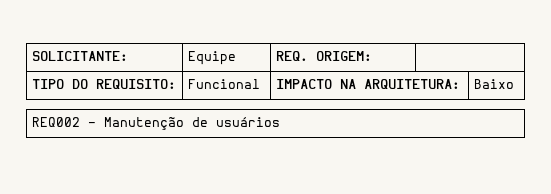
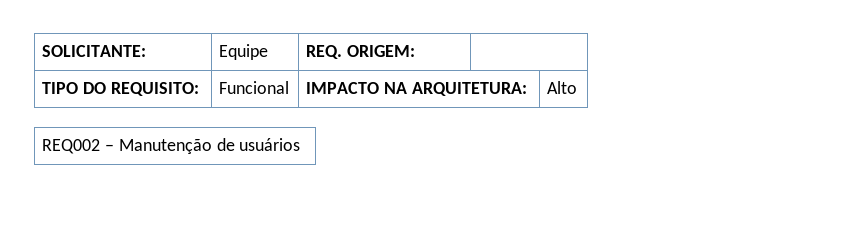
[473,79,514,89] Baixo -> [547,81,578,94] Alto

